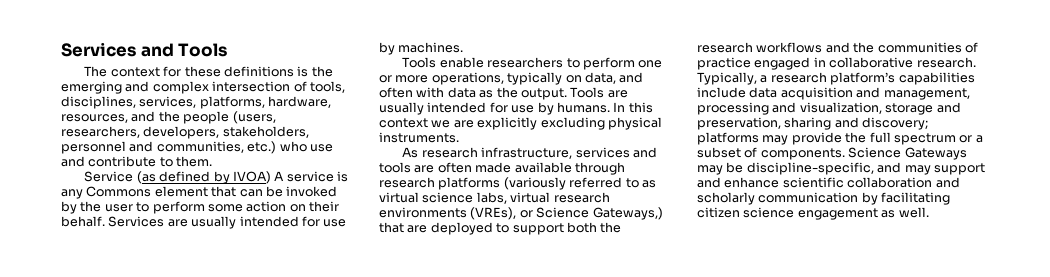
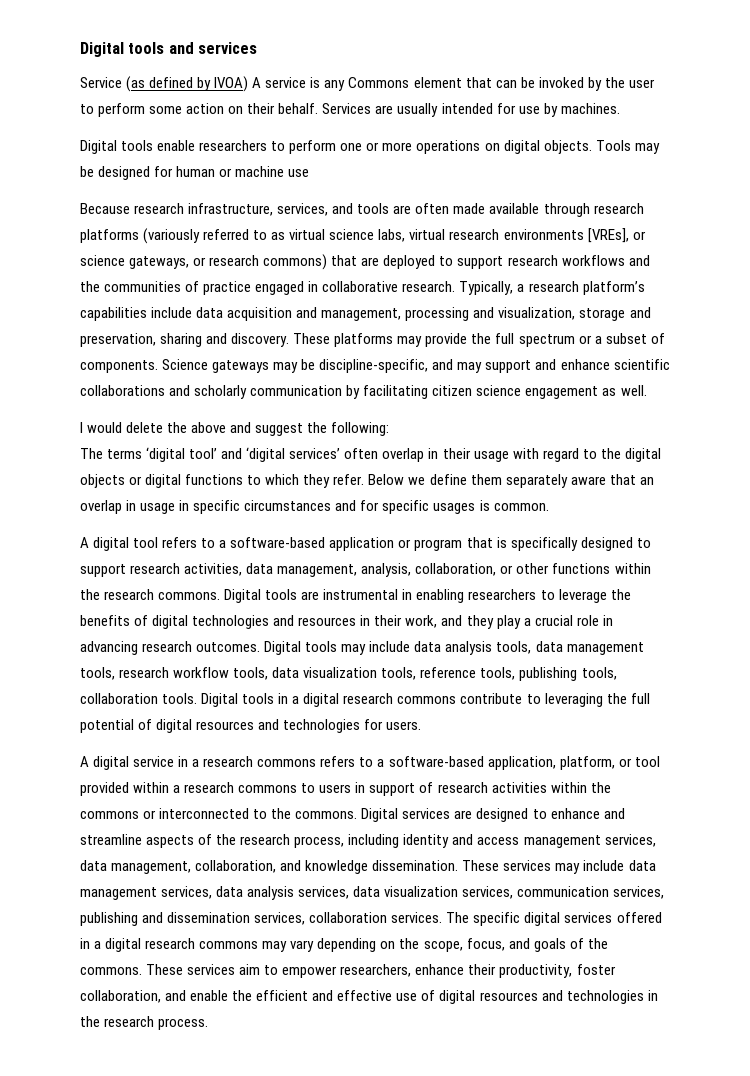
[61,42,228,57] [84,66,333,77] [61,81,345,94] [61,96,332,109] [61,111,276,124] [61,126,309,139] [61,141,333,154] [61,156,213,167] Services and Tools // The context for these definitions is the emerging and complex intersection of tools, disciplines, services, platforms, hardware, resources, and the people (users, researchers, developers, stakeholders, personnel and communities, etc.) who use and contribute to them. -> [80,42,258,57] Digital tools and services
[402,57,437,68] Tools -> [80,140,154,154] Digital tools
[431,72,644,85] [379,87,628,100] [379,102,653,115] [379,117,662,130] [379,132,459,143] [402,147,419,158] operations, typically on data, and often with data as the output. Tools are usually intended for use by humans. In this context we are explicitly excluding physical instruments. // As -> [416,140,660,154] [80,166,310,180] [80,203,130,214] operations on digital objects. Tools may be designed for human or machine use // Because
[575,147,630,158] services -> [277,203,329,216] services,
[470,207,663,220] (VREs), or Science Gateways,) -> [587,228,646,243] [80,254,328,270] [VREs], or science gateways, or research commons)
[566,222,622,233] both the -> (504, 262) none
[862,117,929,130] discovery; -> [231,333,331,347] discovery. These
[904,147,967,160] Gateways -> [212,360,270,373] gateways
[847,177,933,188] collaboration -> [80,385,165,396] collaborations
(929, 212) none -> [80,422,390,436] [80,447,661,462] [80,474,654,488] [80,500,549,514] [80,537,651,551] [80,563,651,577] [80,589,631,603] [80,615,613,629] [80,641,644,655] [80,667,617,681] [80,693,650,707] [80,719,422,733] [80,756,660,770] [80,782,611,796] [80,808,625,822] [80,834,656,848] [80,860,656,874] [80,886,665,900] [80,912,662,926] [80,938,608,952] [80,964,616,978] [80,990,658,1004] [80,1016,209,1030] // I would delete the above and suggest the following: // The terms ‘digital tool’ and ‘digital services’ often overlap in their usage with regard to the digital objects or digital functions to which they refer. Below we define them separately aware that an overlap in usage in specific circumstances and for specific usages is common. // A digital tool refers to a software-based application or program that is specifically designed to support research activities, data management, analysis, collaboration, or other functions within the research commons. Digital tools are instrumental in enabling researchers to leverage the benefits of digital technologies and resources in their work, and they play a crucial role in advancing research outcomes. Digital tools may include data analysis tools, data management tools, research workflow tools, data visualization tools, reference tools, publishing tools, collaboration tools. Digital tools in a digital research commons contribute to leveraging the full potential of digital resources and technologies for users. // A digital service in a research commons refers to a software-based application, platform, or tool provided within a research commons to users in support of research activities within the commons or interconnected to the commons. Digital services are designed to enhance and streamline aspects of the research process, including identity and access management services, data management, collaboration, and knowledge dissemination. These services may include data management services, data analysis services, data visualization services, communication services, publishing and dissemination services, collaboration services. The specific digital services offered in a digital research commons may vary depending on the scope, focus, and goals of the commons. These services aim to empower researchers, enhance their productivity, foster collaboration, and enable the efficient and effective use of digital resources and technologies in the research process.

